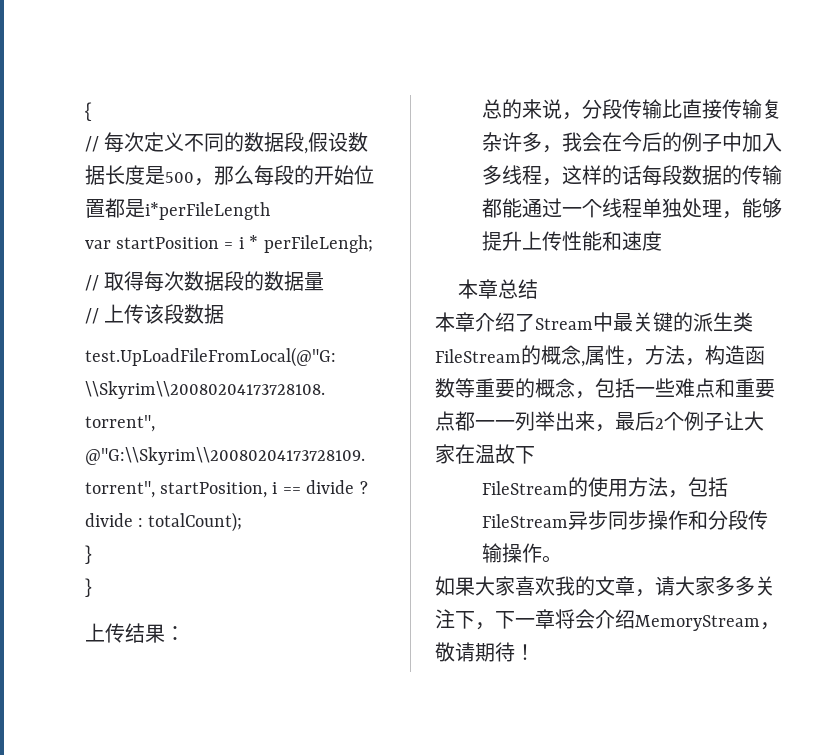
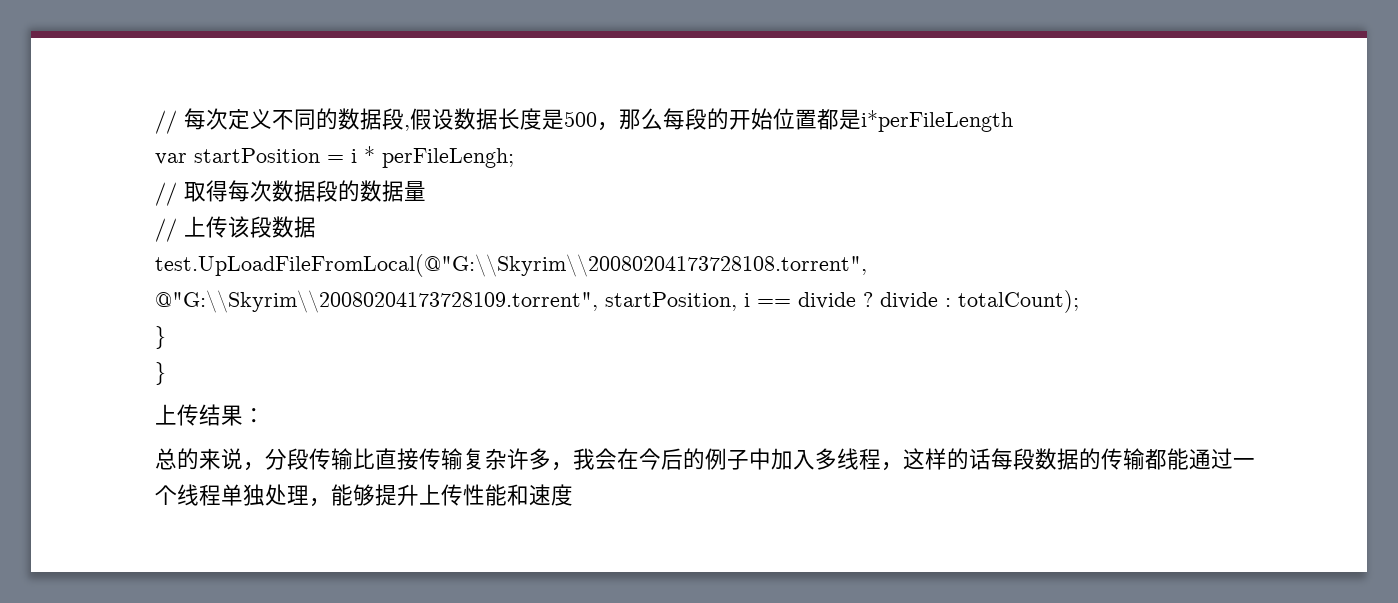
[84,102,92,121] { // -> (154, 122) none
[458,279,539,299] [435,312,753,332] [435,345,765,367] [435,378,775,399] [435,411,764,432] [435,444,535,464] [481,477,728,498] [481,510,768,530] [481,543,562,563] [435,576,775,597] [435,609,780,631] [435,642,535,662] // 本章总结 // 本章介绍了Stream中最关键的派生类FileStream的概念,属性，方法，构造函数等重要的概念，包括一些难点和重要点都一一列举出来，最后2个例子让大家在温故下 // FileStream的使用方法，包括FileStream异步同步操作和分段传输操作。 // 如果大家喜欢我的文章，请大家多多关注下，下一章将会介绍MemoryStream，敬请期待！ -> (573, 495) none

